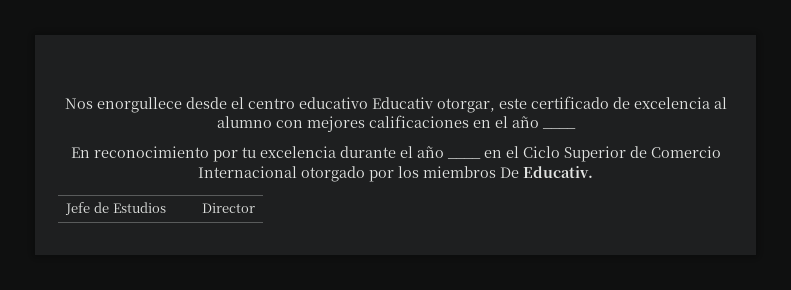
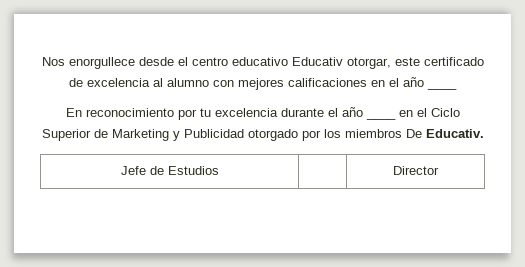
[650,146,721,158] [198,166,297,178] Comercio Internacional -> [111,129,244,141] Marketing y Publicidad

